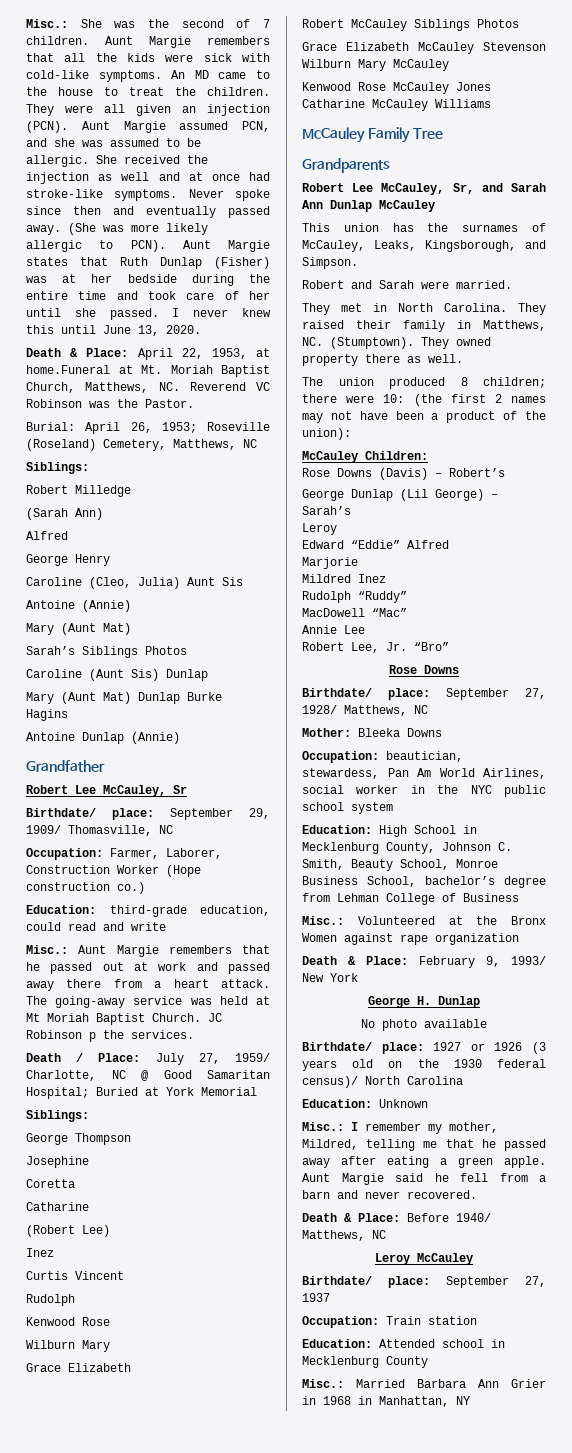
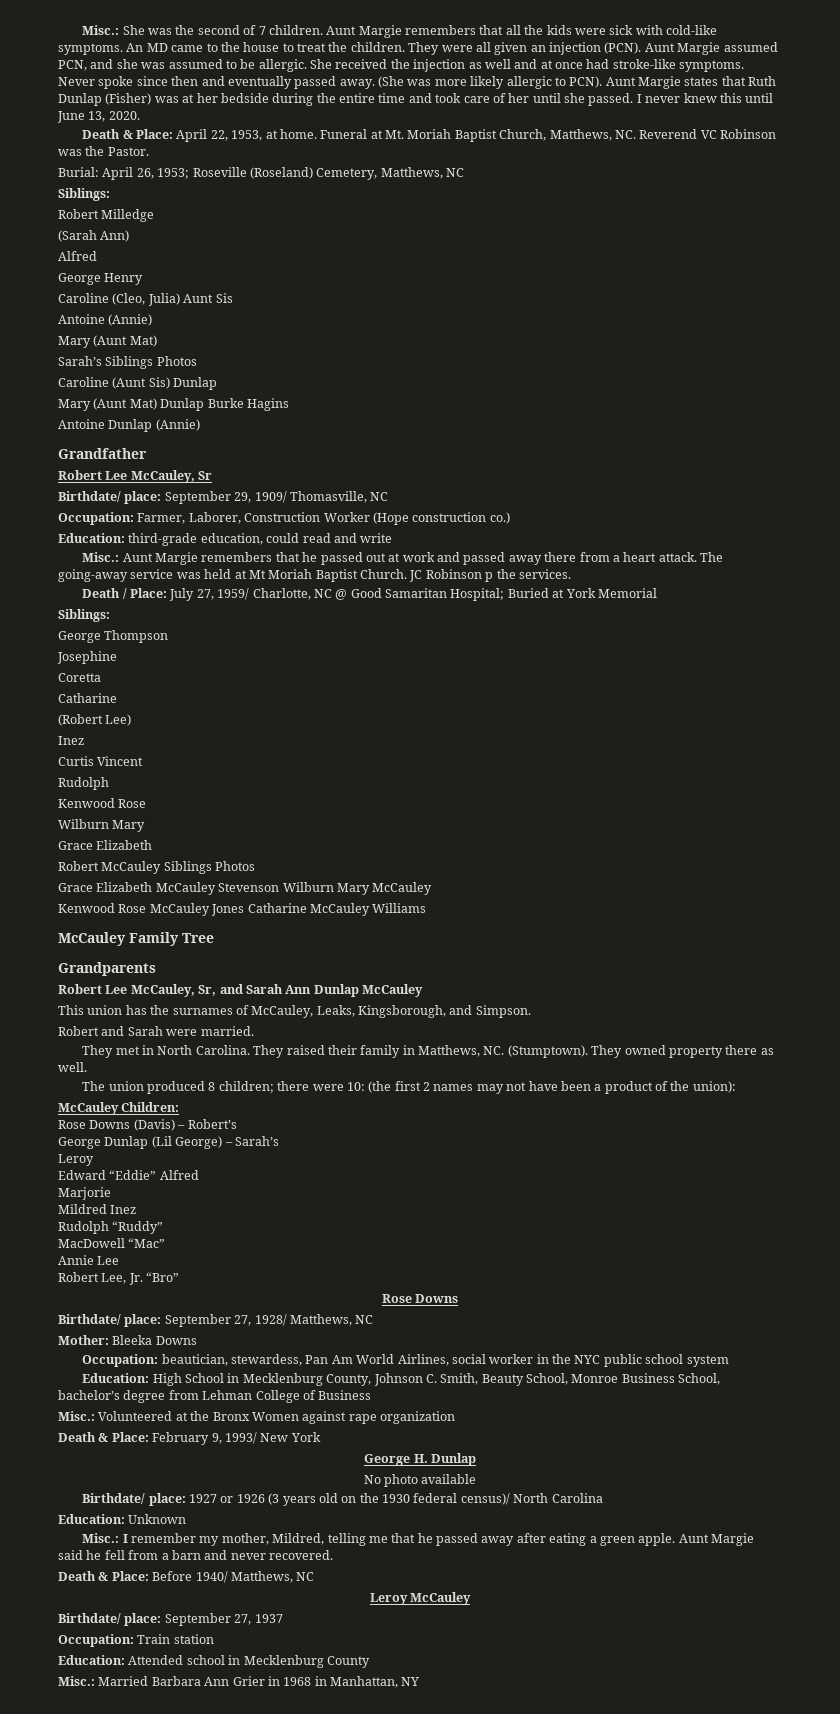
[26,365,110,374] home.Funeral -> [279,129,368,139] home. Funeral

